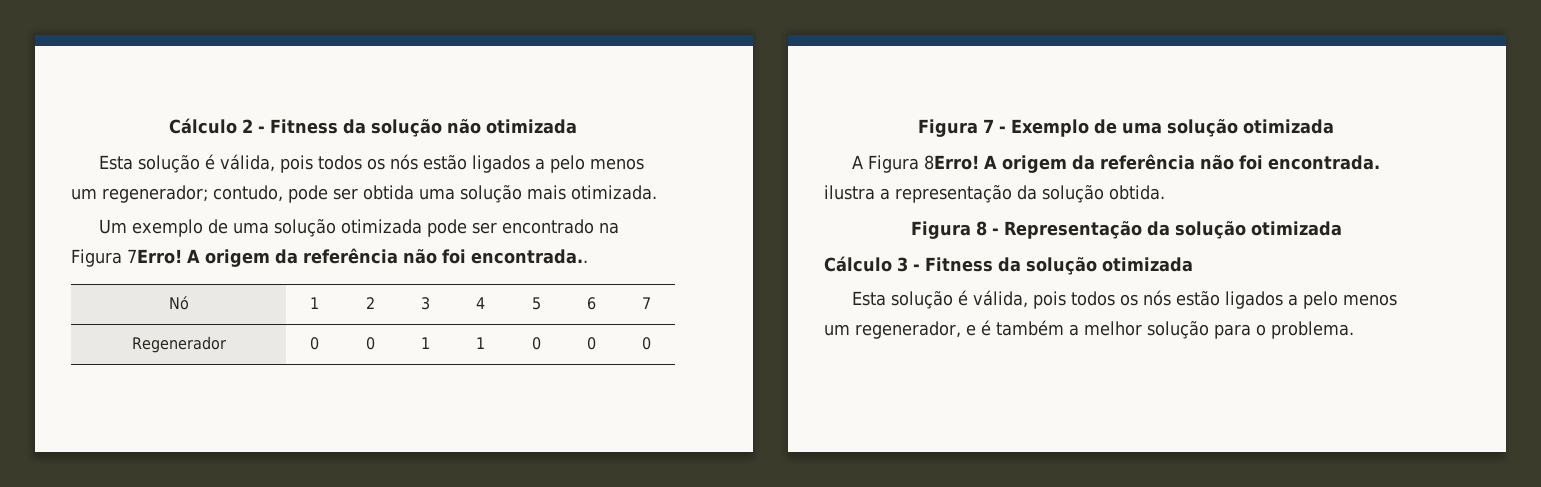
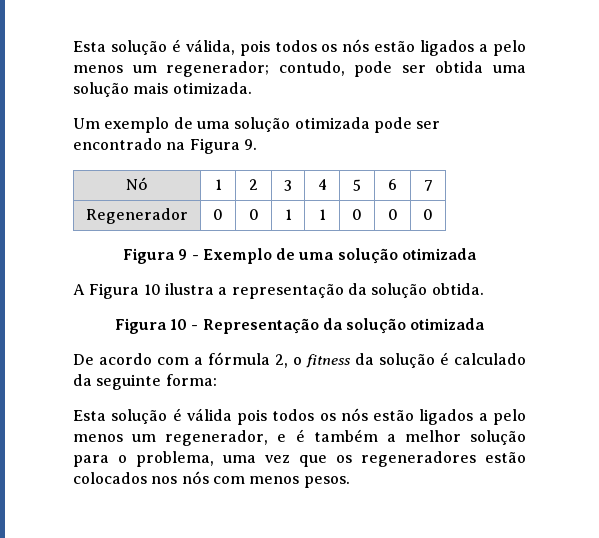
[169,118,577,137] Cálculo 2 - Fitness da solução não otimizada // -> (73, 46) none
[126,248,588,267] 7Erro! A origem da referência não foi encontrada.. -> [243,139,257,150] 9.
[983,119,994,133] 7 -> [178,249,188,260] 9
[924,154,1381,173] 8Erro! A origem da referência não foi encontrada. -> [143,284,161,295] 10
[975,221,987,236] 8 -> [169,319,187,330] 10
[824,256,1193,275] [852,290,1029,309] Cálculo 3 - Fitness da solução otimizada // Esta solução é válida, -> [73,352,526,368] [73,374,217,390] [73,408,232,424] De acordo com a fórmula 2, o fitness da solução é calculado da seguinte forma: // Esta solução é válida
[1271,321,1354,339] problema. -> [136,451,526,467] [73,471,350,488] problema, uma vez que os regeneradores estão colocados nos nós com menos pesos.

